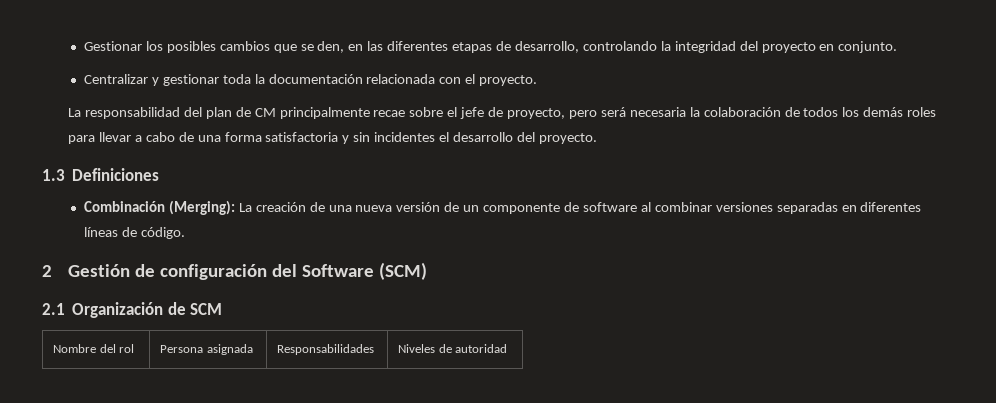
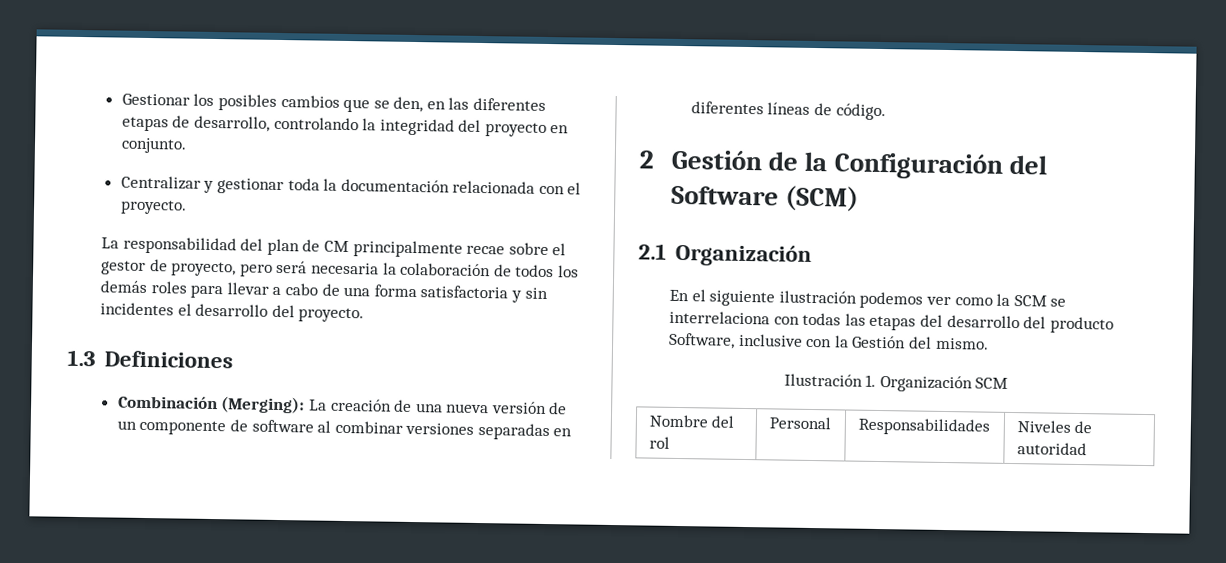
[460,107,485,119] jefe -> [101,260,147,275] gestor
[160,264,268,280] configuración -> [804,151,1003,180] la Configuración
[167,302,186,315] de -> [669,289,1067,309] [669,310,1114,334] [669,332,989,350] [783,373,973,393] // En el siguiente ilustración podemos ver como la SCM se interrelaciona con todas las etapas del desarrollo del producto Software, inclusive con la Gestión del mismo. // Ilustración 1. Organización
[160,344,253,355] Persona asignada -> [768,416,831,430] Personal

